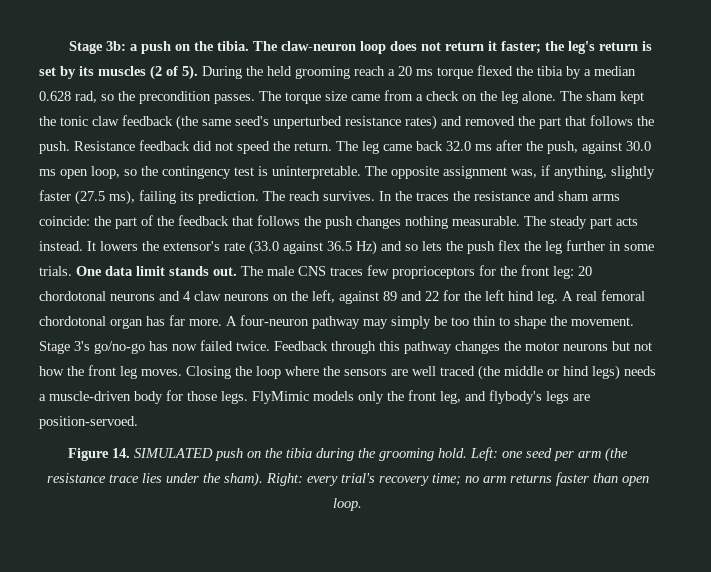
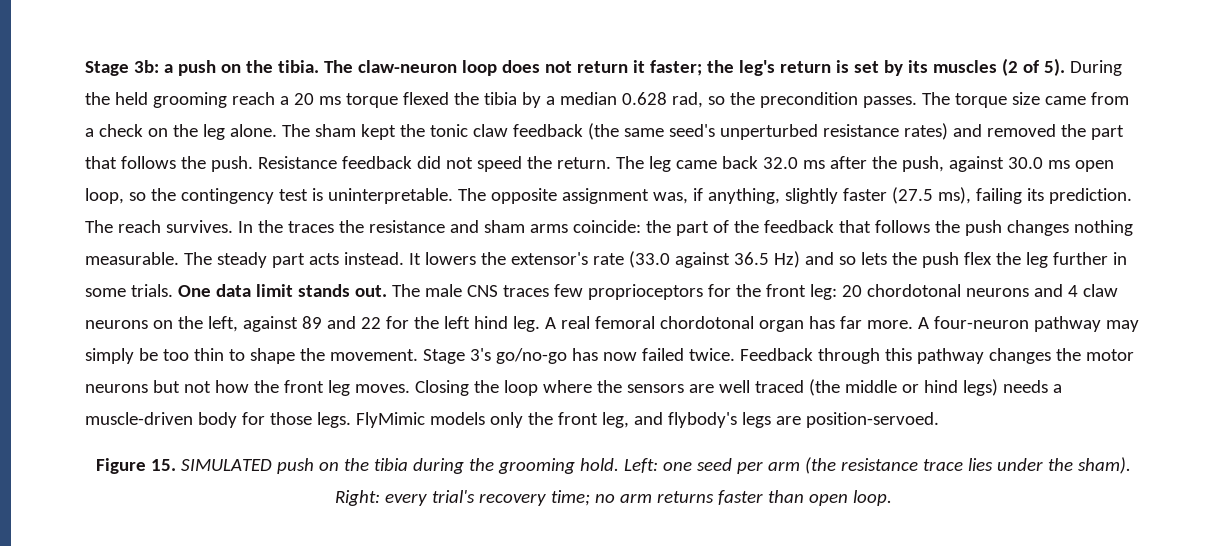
[112,448,130,458] 14. -> [151,459,177,471] 15.

